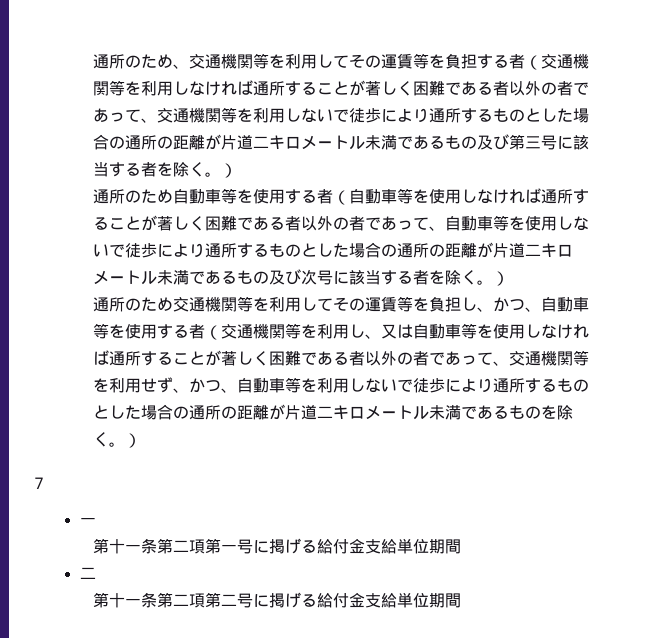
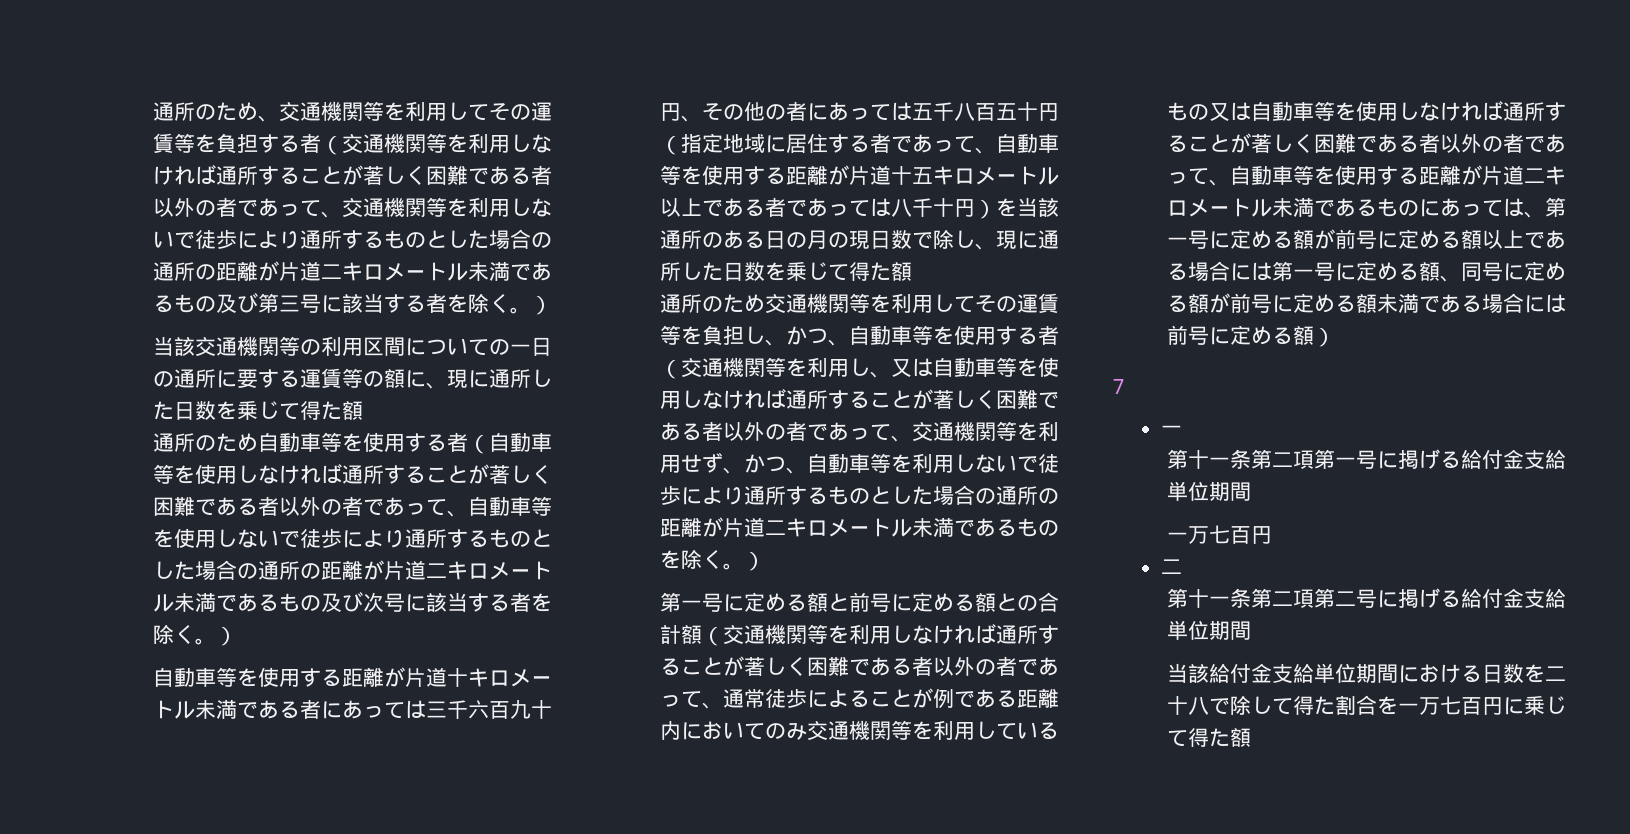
(238, 170) none -> [153,336,553,357] [153,368,553,389] [153,401,364,420] // 当該交通機関等の利用区間についての一日の通所に要する運賃等の額に、現に通所した日数を乗じて得た額
(510, 278) none -> [153,667,553,687] [153,699,553,719] [660,101,1060,122] [660,133,1060,155] [660,165,1060,185] [660,197,1060,219] [660,229,1060,250] [660,262,913,281] // 自動車等を使用する距離が片道十キロメートル未満である者にあっては三千六百九十円、その他の者にあっては五千八百五十円（指定地域に居住する者であって、自動車等を使用する距離が片道十五キロメートル以上である者であっては八千十円）を当該通所のある日の月の現日数で除し、現に通所した日数を乗じて得た額
(142, 440) none -> [660,592,1060,612] [660,624,1060,646] [660,656,1060,676] [660,688,1060,709] [660,720,1060,741] [1167,101,1567,121] [1167,133,1567,153] [1167,165,1567,186] [1167,197,1567,218] [1167,229,1567,249] [1167,261,1567,282] [1167,293,1567,314] [1167,325,1336,347] // 第一号に定める額と前号に定める額との合計額（交通機関等を利用しなければ通所することが著しく困難である者以外の者であって、通常徒歩によることが例である距離内においてのみ交通機関等を利用しているもの又は自動車等を使用しなければ通所することが著しく困難である者以外の者であって、自動車等を使用する距離が片道二キロメートル未満であるものにあっては、第一号に定める額が前号に定める額以上である場合には第一号に定める額、同号に定める額が前号に定める額未満である場合には前号に定める額）
(462, 546) none -> [1167,525,1273,544] // 一万七百円
(462, 600) none -> [1167,663,1567,683] [1167,695,1567,715] [1167,728,1252,747] // 当該給付金支給単位期間における日数を二十八で除して得た割合を一万七百円に乗じて得た額

